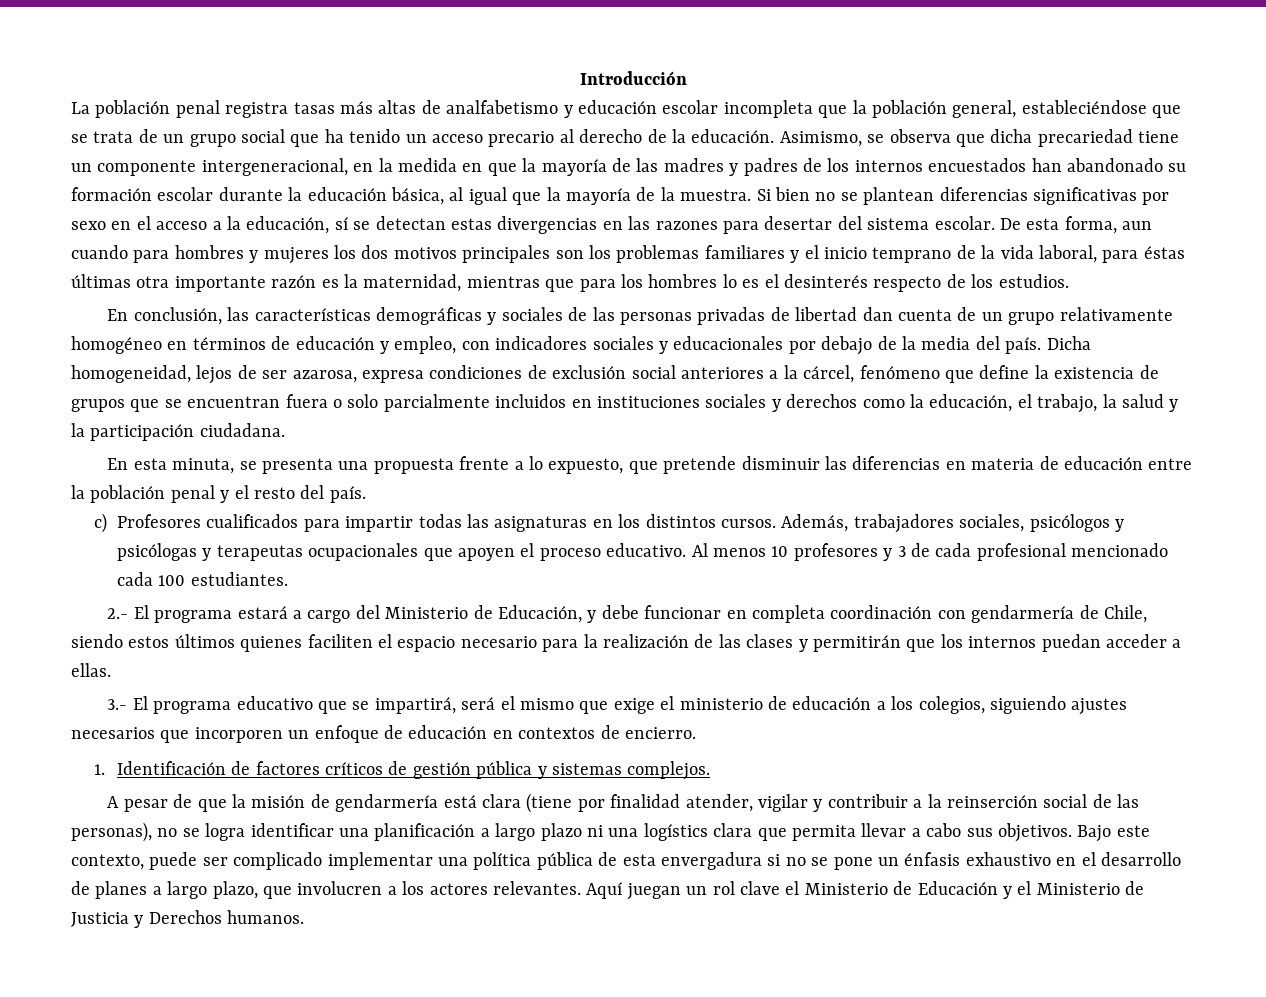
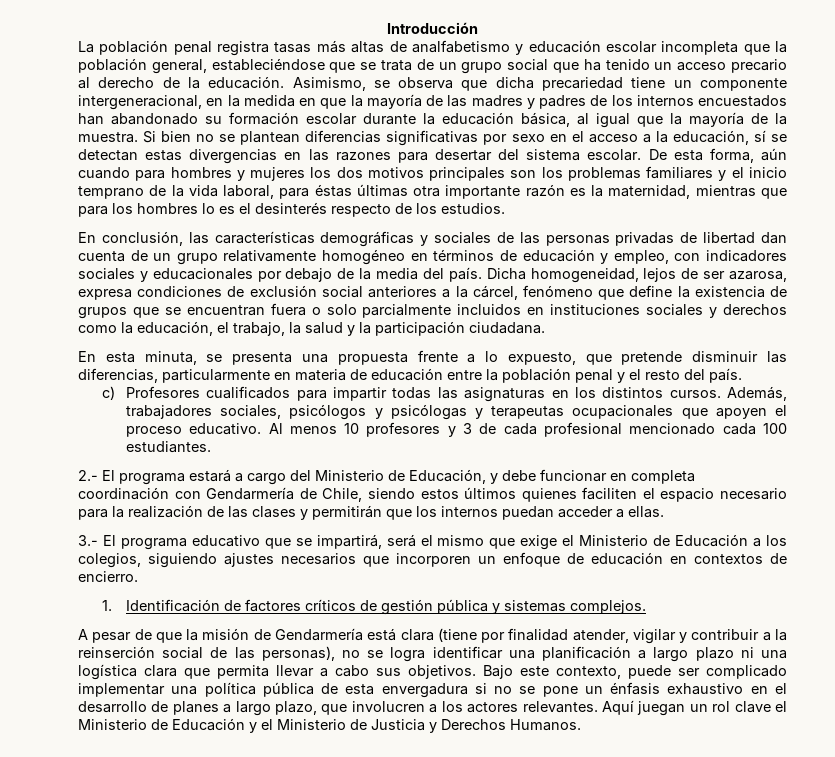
[1122,221,1153,230] aun -> [761,148,787,161] aún
[852,456,941,470] diferencias -> [78,368,270,383] diferencias, particularmente
[971,605,1075,623] gendarmería -> [206,487,295,500] Gendarmería
[679,696,872,710] ministerio de educación -> [579,534,749,547] Ministerio de Educación
[335,794,439,812] gendarmería -> [274,628,363,641] Gendarmería
[643,823,708,841] logístics -> [78,664,137,680] logística
[227,910,305,924] humanos. -> [510,719,581,731] Humanos.

